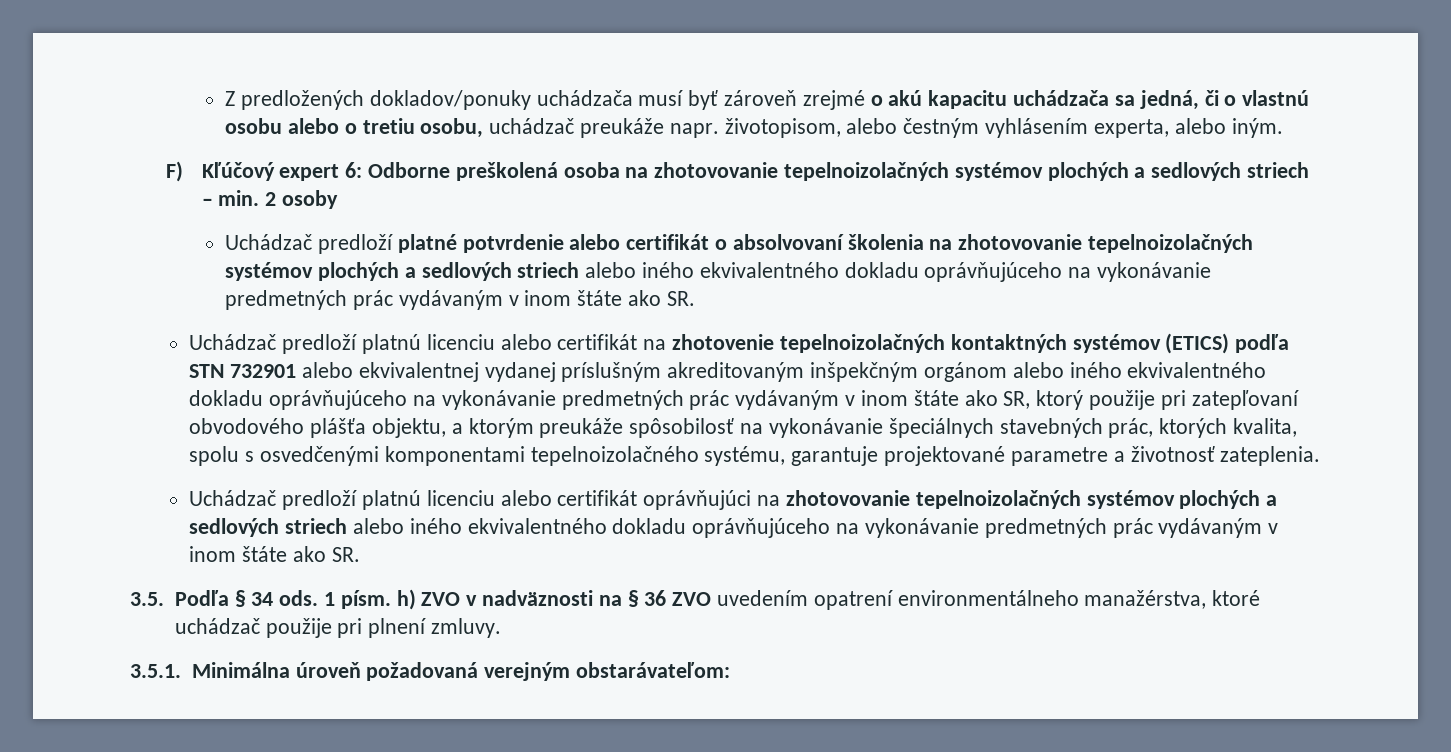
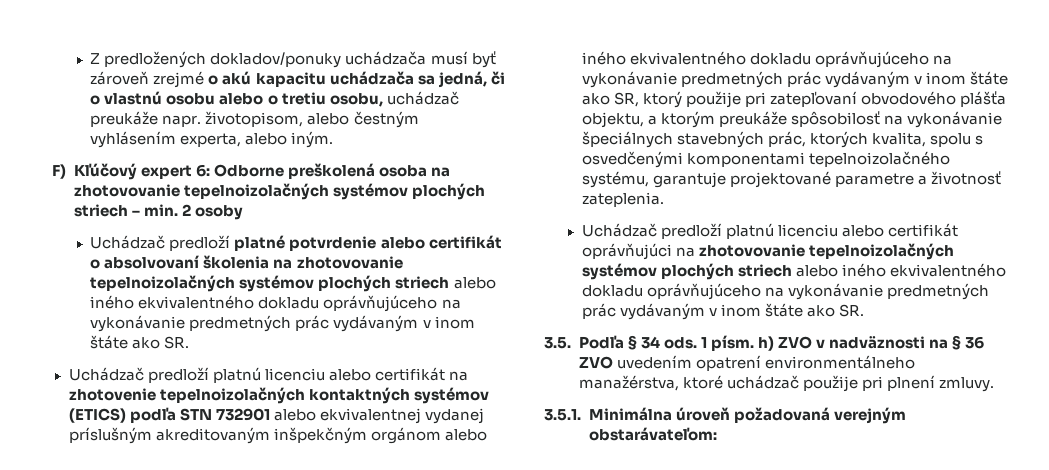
[1134,162,1242,181] a sedlových -> (486, 191) none
[404,262,512,281] a sedlových -> (392, 283) none
[1266,495,1278,506] [189,518,280,537] a sedlových -> (734, 271) none

